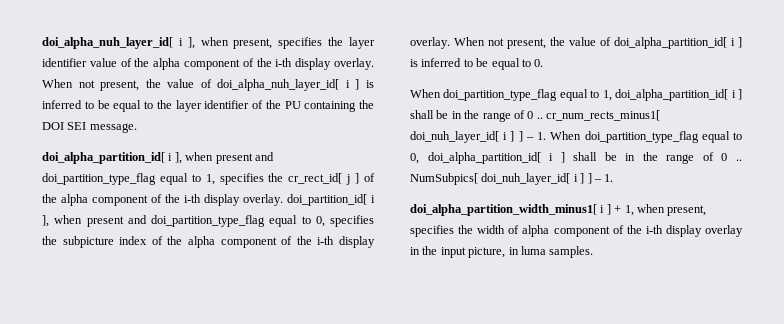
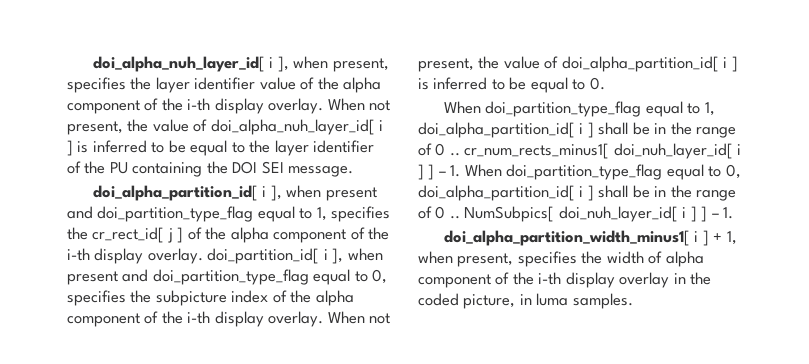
[440,247,466,258] input -> [418,293,459,306] coded

